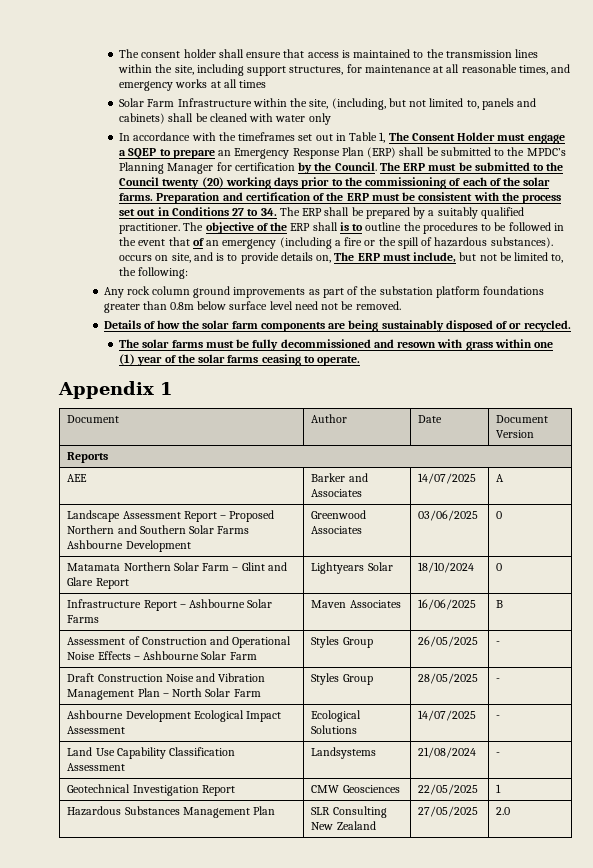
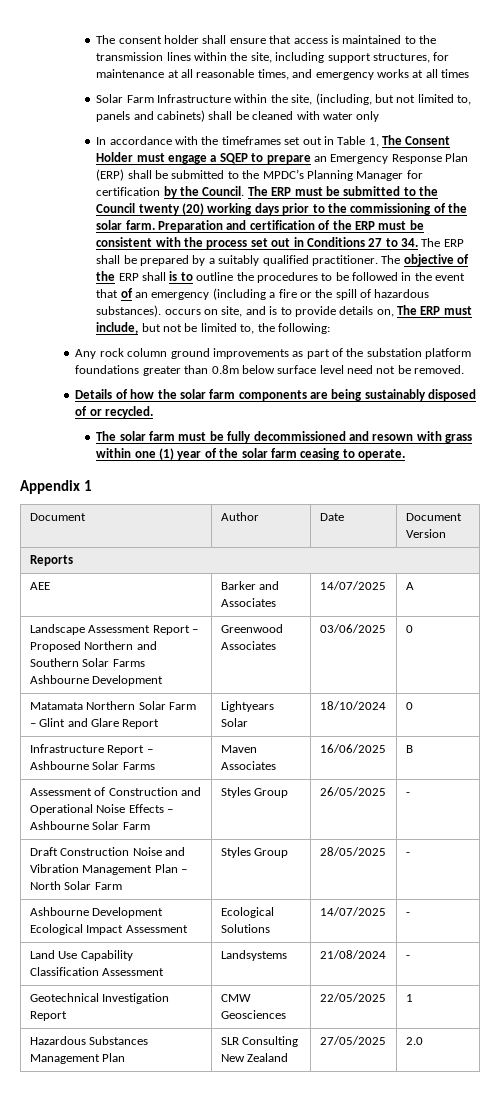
[462,177,551,186] [119,193,154,201] each of the solar farms. -> [448,203,468,213] [96,220,155,230] the solar farm.
[171,340,203,348] farms -> [149,431,176,441] farm
[227,355,259,363] farms -> [270,448,297,458] farm

